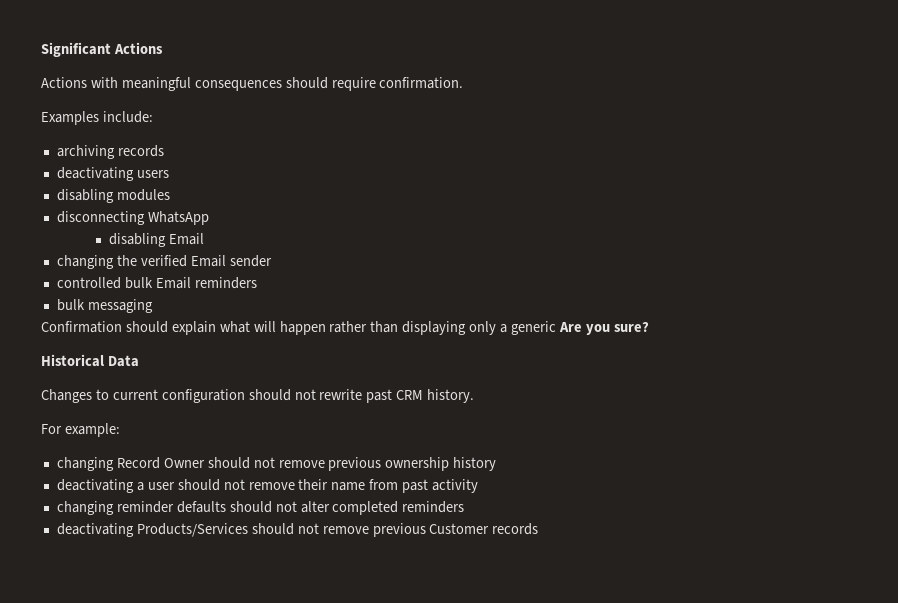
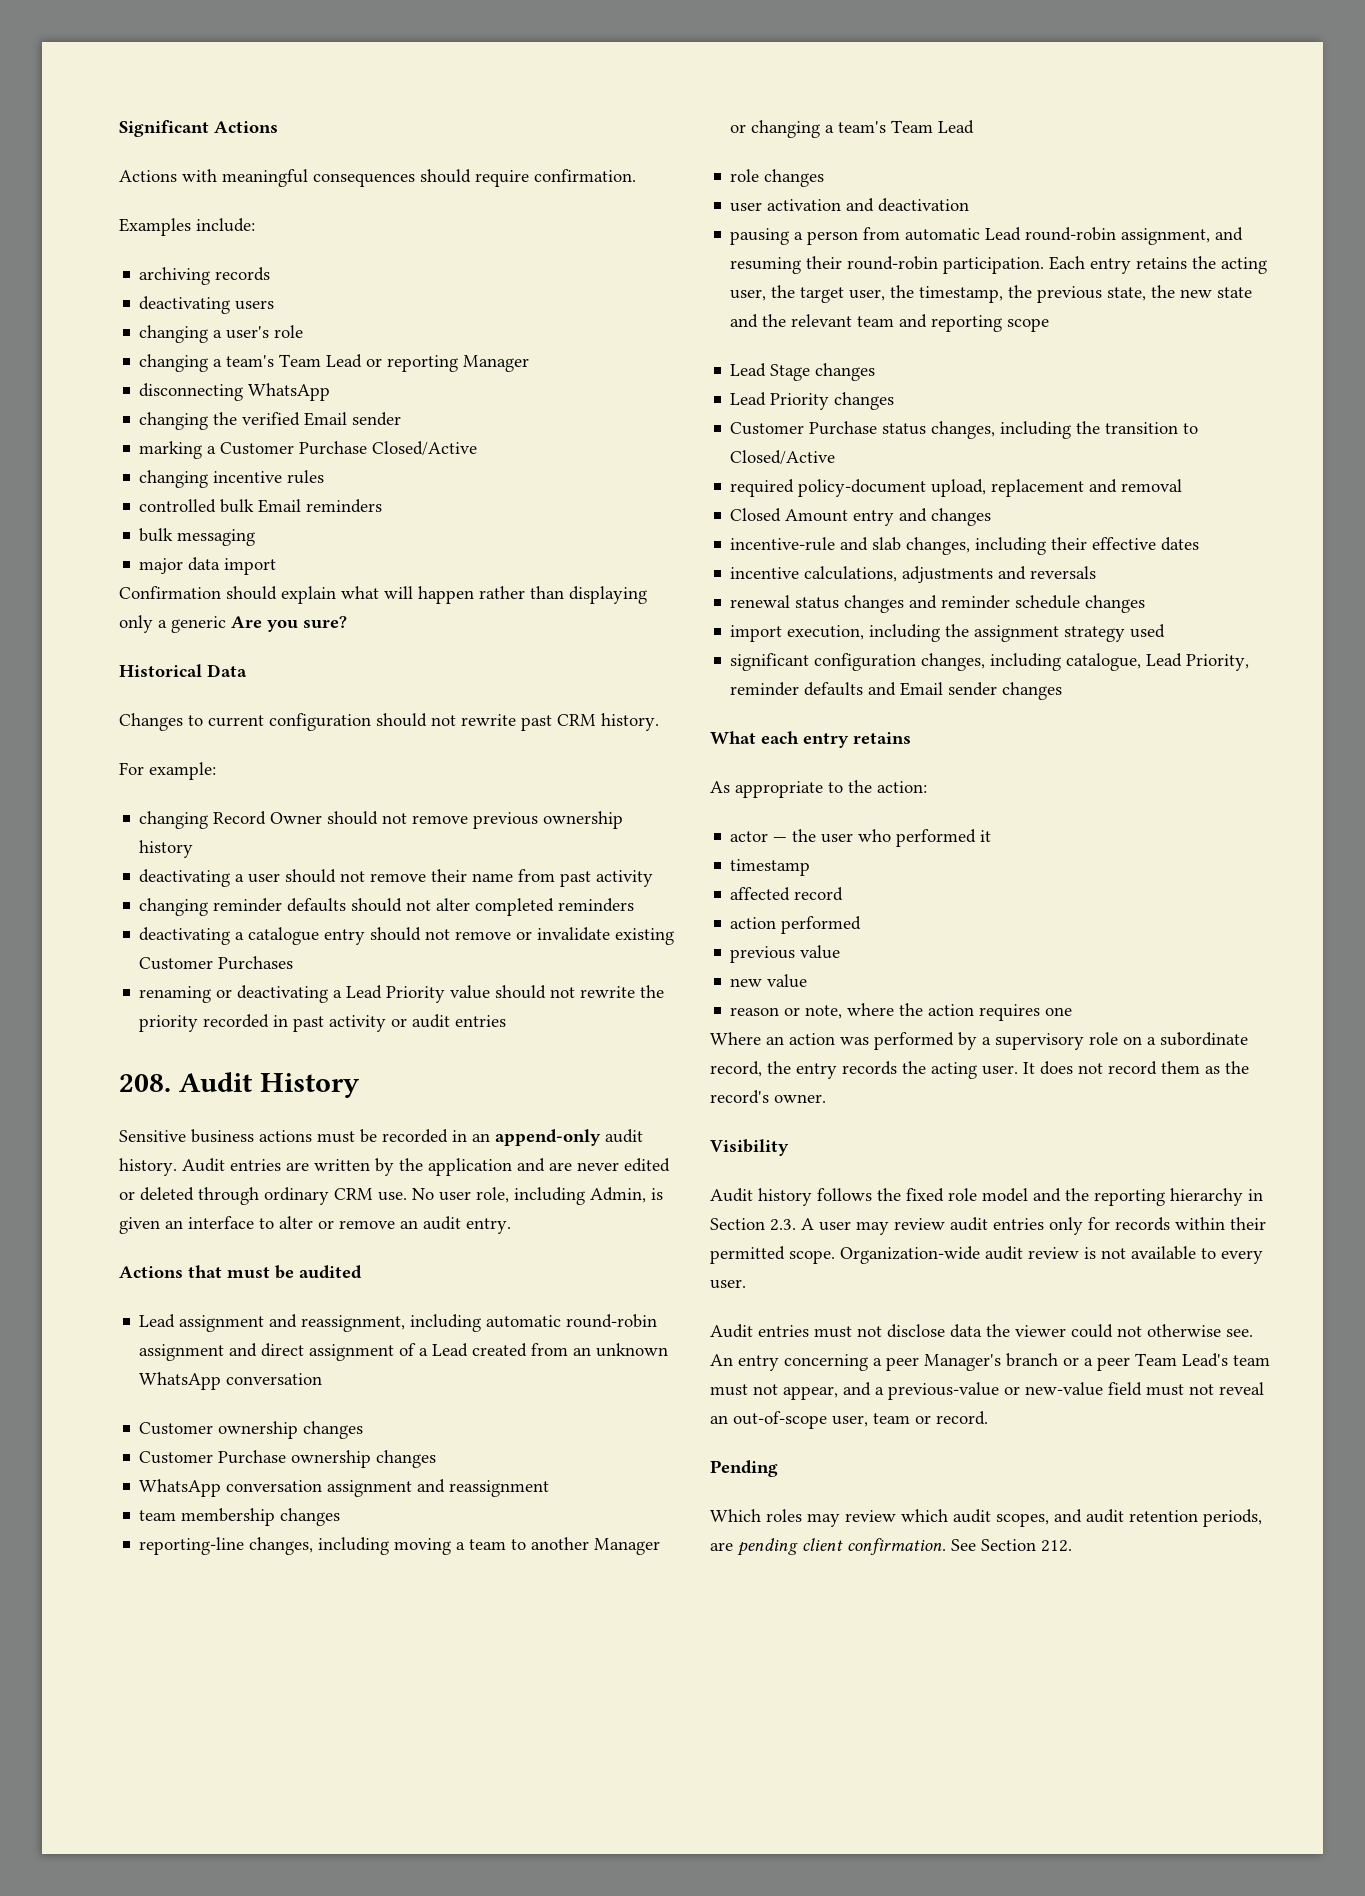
[56,189,170,203] disabling modules -> [139,325,304,343] [139,354,530,372] changing a user's role // changing a team's Team Lead or reporting Manager
[109,233,205,247] // disabling Email -> (331, 392) none
(272, 261) none -> [139,441,478,459] [139,470,325,488] // marking a Customer Purchase Closed/Active // changing incentive rules
(153, 306) none -> [139,557,277,575] // major data import
[136,523,539,537] Products/Services should not remove previous Customer records -> [235,927,675,945] [139,956,294,970] [139,985,665,1003] [139,1014,507,1032] [119,1072,360,1098] [119,1129,643,1146] [119,1158,670,1176] [119,1187,663,1205] [119,1216,511,1234] [119,1265,362,1279] [139,1314,658,1332] [139,1343,669,1361] [139,1372,323,1390] [139,1421,364,1439] [139,1450,437,1468] [139,1479,550,1497] [139,1508,341,1526] [139,1537,661,1555] [730,120,975,138] [730,169,825,187] [730,198,970,212] [730,227,1244,245] [730,256,1268,274] [730,285,1253,303] [730,314,1050,332] [730,363,876,381] [730,392,895,410] [730,421,1199,439] [730,450,836,465] [730,479,1183,497] [730,508,992,526] [730,537,1200,555] [730,566,1097,583] [730,595,1146,613] [730,624,1166,642] [730,653,1250,671] [730,682,1063,700] [710,731,911,748] [710,780,927,798] [730,829,992,847] [730,859,811,876] [730,887,844,901] [730,916,862,934] [730,945,841,963] [730,974,808,988] [730,1003,1073,1021] [710,1032,1248,1050] [710,1061,1249,1079] [710,1090,826,1104] [710,1139,789,1156] [710,1188,1263,1206] [710,1217,1266,1235] [710,1246,1263,1264] [710,1279,746,1289] [710,1324,1253,1338] [710,1353,1270,1371] [710,1382,1264,1400] [710,1411,988,1429] [710,1460,778,1477] [710,1509,1262,1527] [710,1538,1072,1556] a catalogue entry should not remove or invalidate existing Customer Purchases // renaming or deactivating a Lead Priority value should not rewrite the priority recorded in past activity or audit entries // 208. Audit History // Sensitive business actions must be recorded in an append-only audit history. Audit entries are written by the application and are never edited or deleted through ordinary CRM use. No user role, including Admin, is given an interface to alter or remove an audit entry. // Actions that must be audited // Lead assignment and reassignment, including automatic round-robin assignment and direct assignment of a Lead created from an unknown WhatsApp conversation // Customer ownership changes // Customer Purchase ownership changes // WhatsApp conversation assignment and reassignment // team membership changes // reporting-line changes, including moving a team to another Manager or changing a team's Team Lead // role changes // user activation and deactivation // pausing a person from automatic Lead round-robin assignment, and resuming their round-robin participation. Each entry retains the acting user, the target user, the timestamp, the previous state, the new state and the relevant team and reporting scope // Lead Stage changes // Lead Priority changes // Customer Purchase status changes, including the transition to Closed/Active // required policy-document upload, replacement and removal // Closed Amount entry and changes // incentive-rule and slab changes, including their effective dates // incentive calculations, adjustments and reversals // renewal status changes and reminder schedule changes // import execution, including the assignment strategy used // significant configuration changes, including catalogue, Lead Priority, reminder defaults and Email sender changes // What each entry retains // As appropriate to the action: // actor — the user who performed it // timestamp // affected record // action performed // previous value // new value // reason or note, where the action requires one // Where an action was performed by a supervisory role on a subordinate record, the entry records the acting user. It does not record them as the record's owner. // Visibility // Audit history follows the fixed role model and the reporting hierarchy in Section 2.3. A user may review audit entries only for records within their permitted scope. Organization-wide audit review is not available to every user. // Audit entries must not disclose data the viewer could not otherwise see. An entry concerning a peer Manager's branch or a peer Team Lead's team must not appear, and a previous-value or new-value field must not reveal an out-of-scope user, team or record. // Pending // Which roles may review which audit scopes, and audit retention periods, are pending client confirmation. See Section 212.

